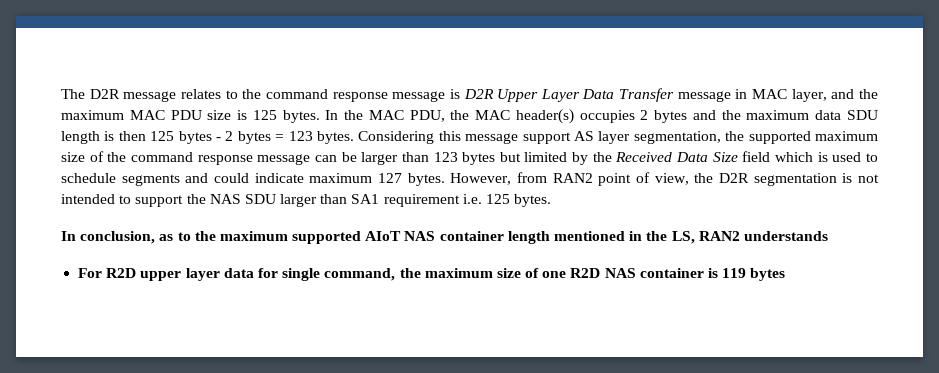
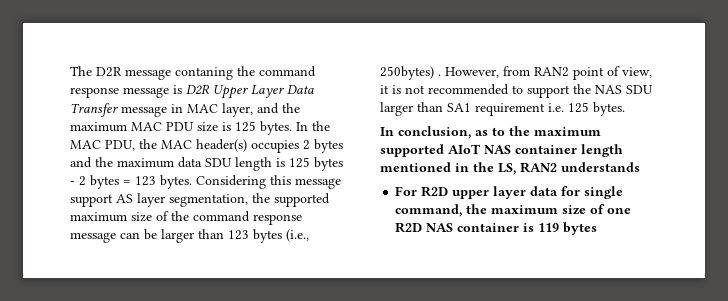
[180,89,238,99] relates to -> [175,67,233,80] contaning
[118,131,146,141] then -> (285, 162) none
[499,151,879,165] [61,173,445,186] but limited by the Received Data Size field which is used to schedule segments and could indicate maximum 127 bytes. -> [286,229,309,242] [380,66,441,80] (i.e., 250bytes) .
[694,173,837,186] the D2R segmentation -> [380,85,389,94] it
[61,194,115,204] intended -> [428,84,509,95] recommended

